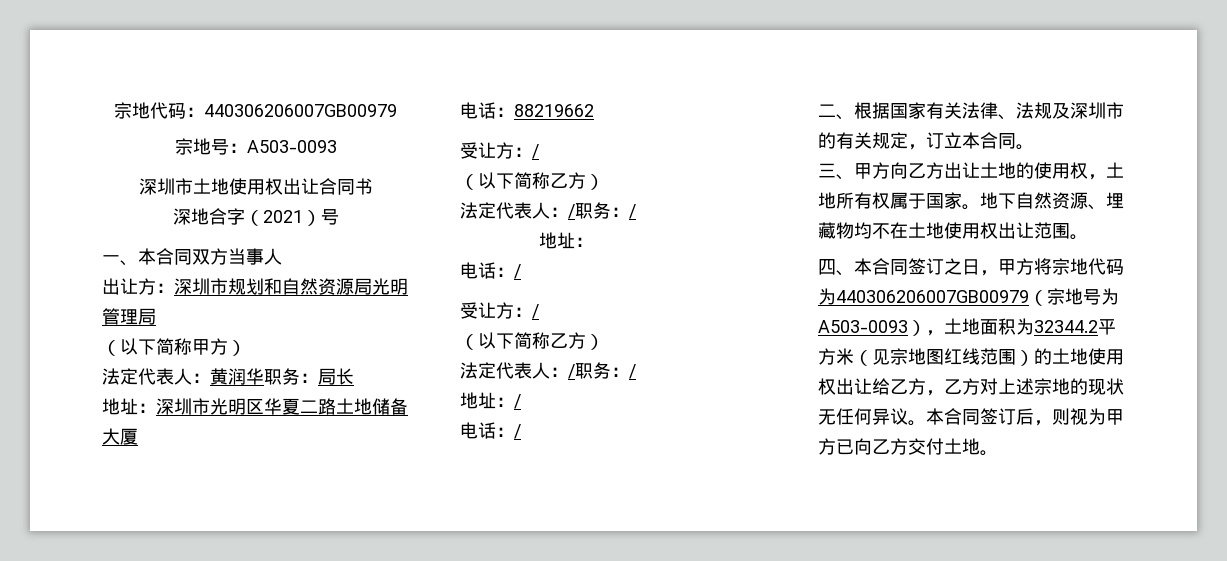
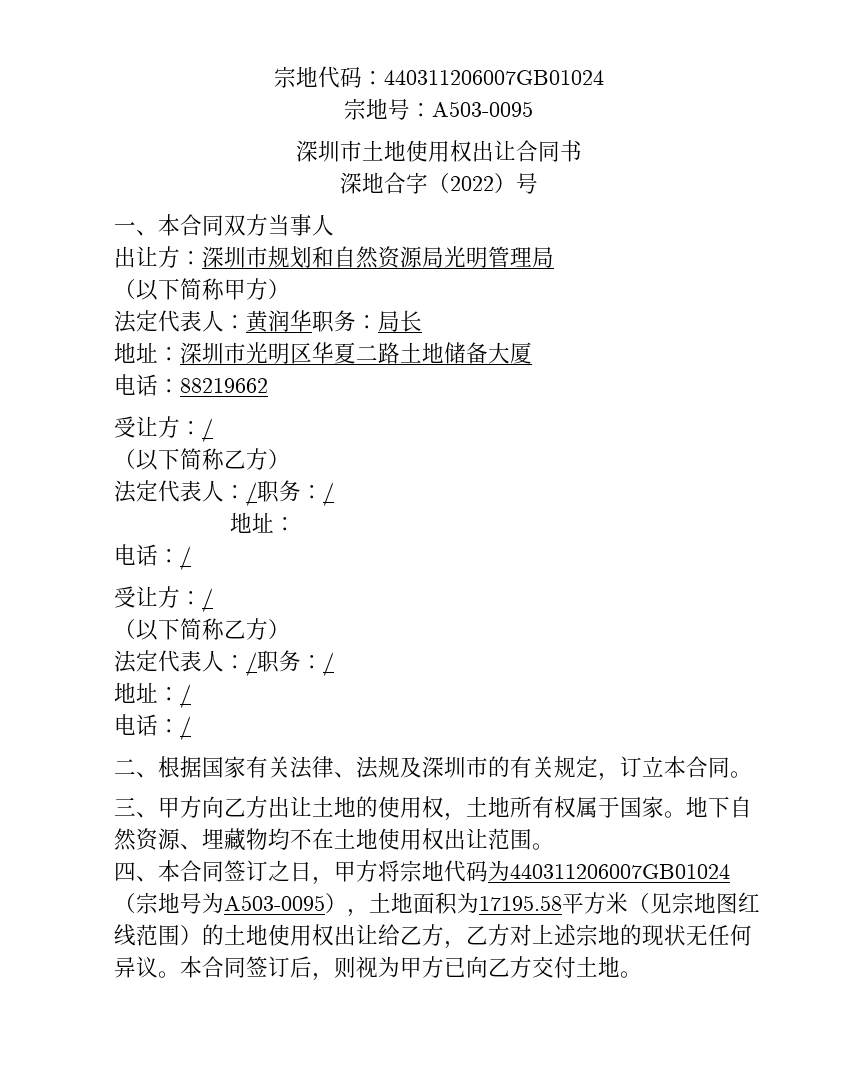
[204,104,397,117] 440306206007GB00979 -> [383,70,604,85] 440311206007GB01024
[246,140,337,153] A503-0093 -> [432,101,533,117] A503-0095
[262,210,303,223] 2021 -> [449,176,494,191] 2022
[836,290,1029,303] 440306206007GB00979 -> [510,864,730,879] 440311206007GB01024
[818,320,908,333] A503-0093 -> [224,895,325,911] A503-0095
[1034,320,1098,333] 32344.2 -> [479,895,562,911] 17195.58

